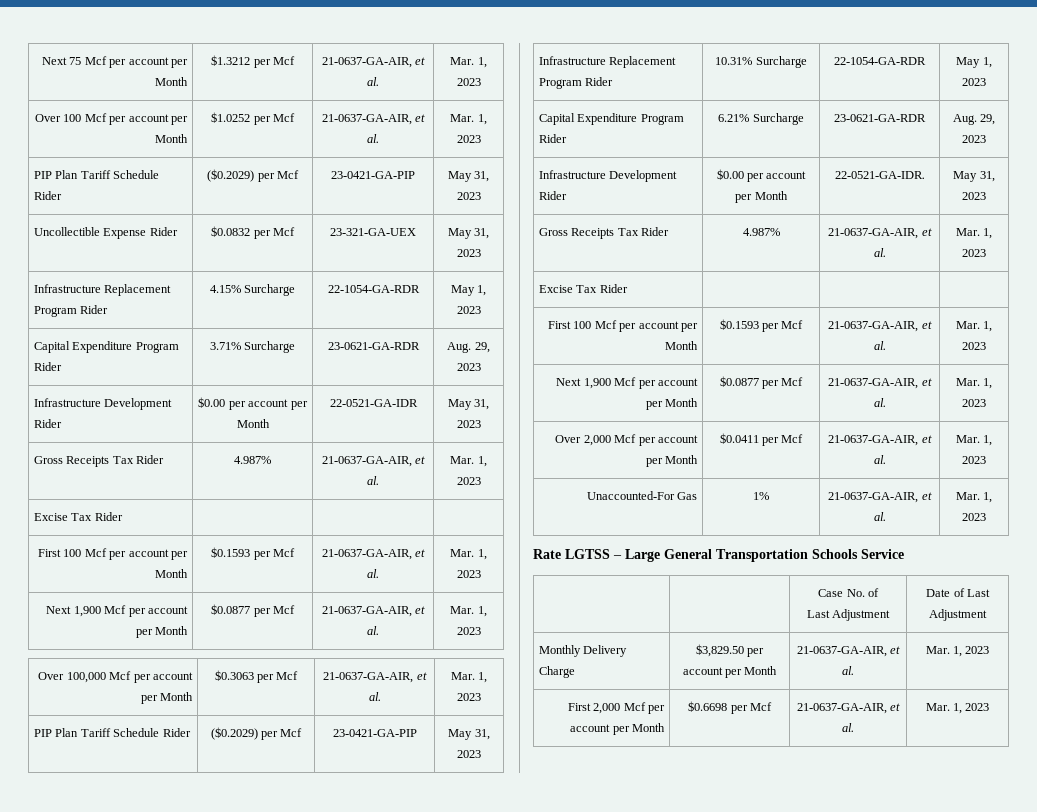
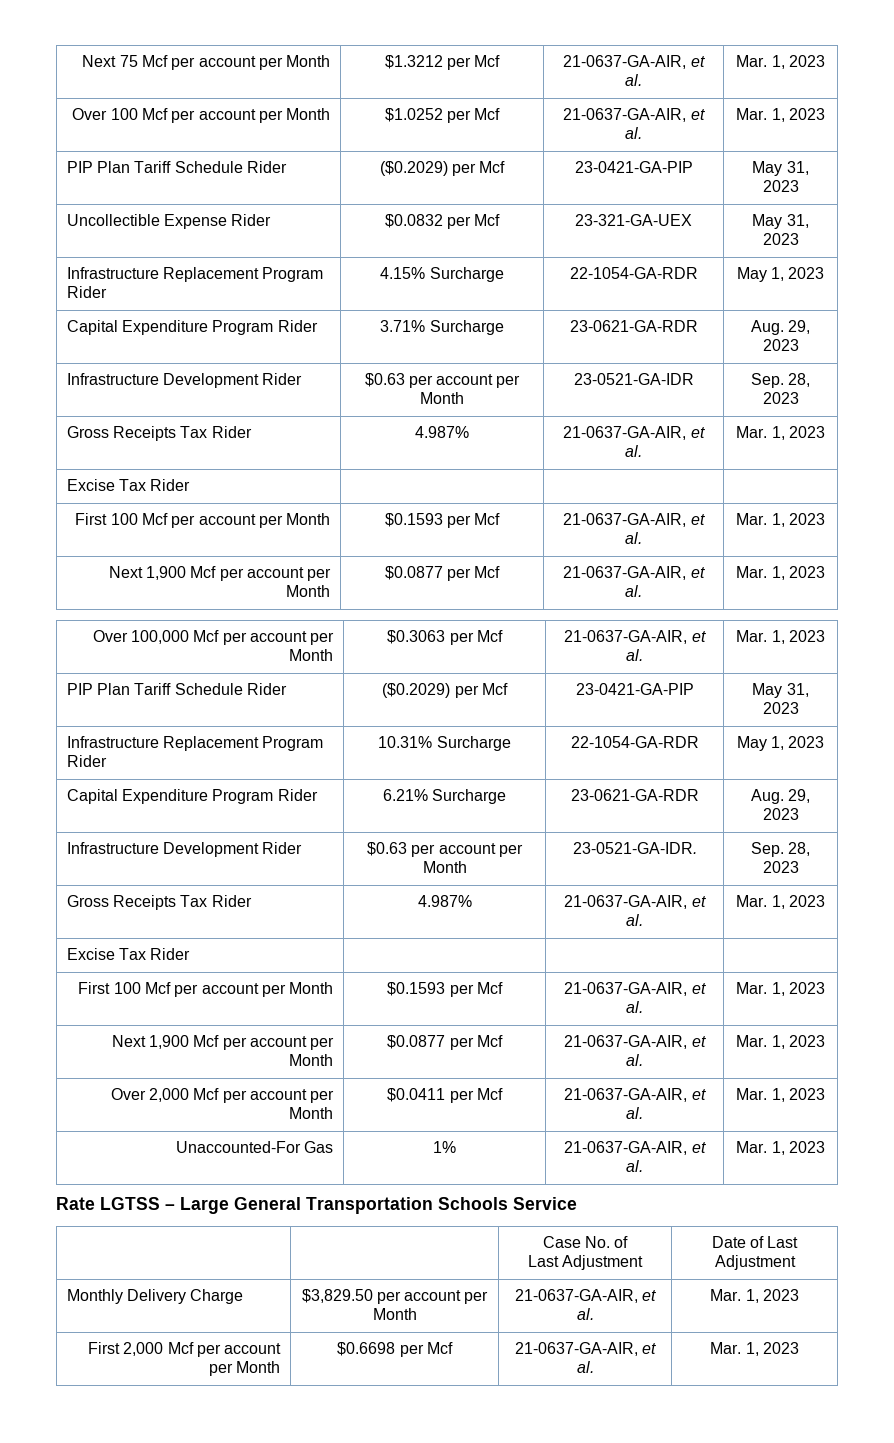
[198,397,308,410] [236,419,270,428] [329,399,418,407] [447,399,490,410] $0.00 per account per Month | 22-0521-GA-IDR | May 31, -> [364,373,521,388] [420,392,465,404] [573,373,694,385] [750,373,811,388] $0.63 per account per Month | 23-0521-GA-IDR | Sep. 28,
[716,169,807,182] [735,191,788,203] [834,171,925,179] [953,171,995,182] $0.00 per account per Month | 22-0521-GA-IDR. | May 31, -> [367,842,523,857] [422,861,467,873] [572,842,697,854] [750,842,811,857] $0.63 per account per Month | 23-0521-GA-IDR. | Sep. 28,

